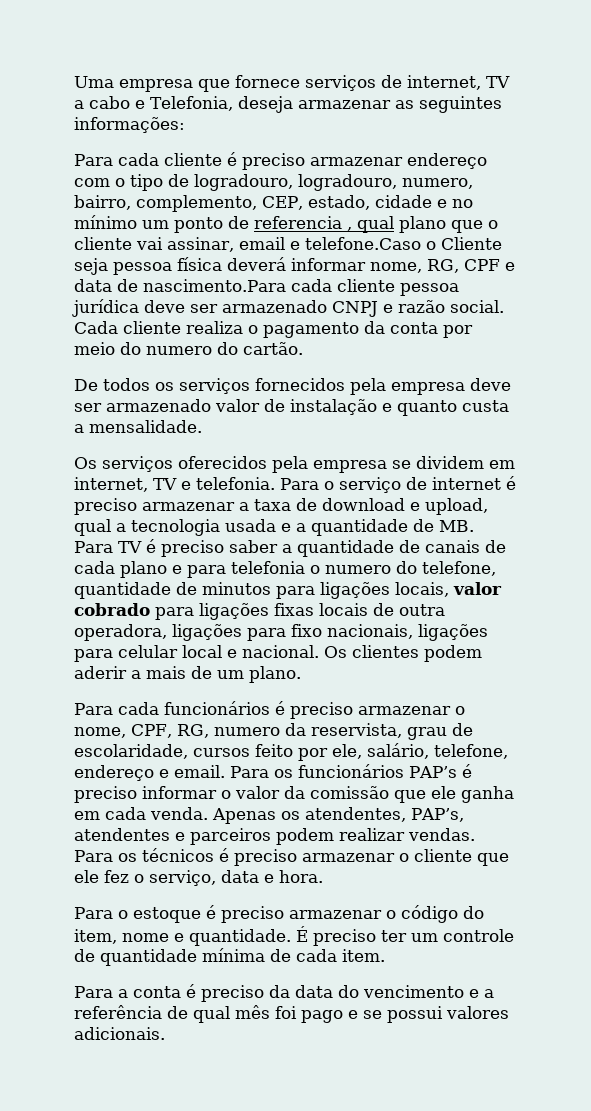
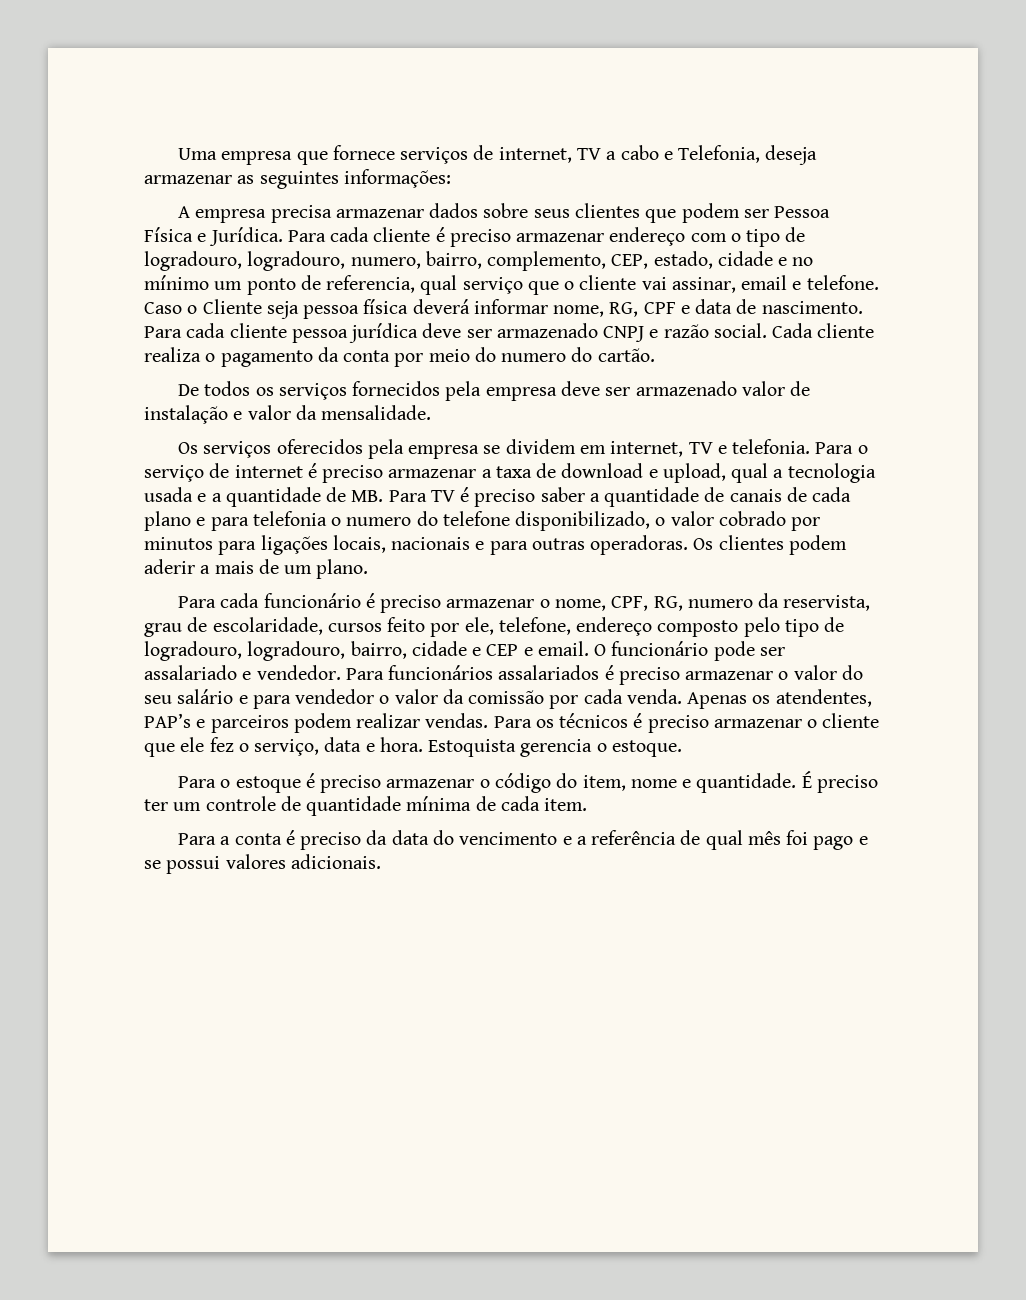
(185, 125) none -> [178,203,831,223] [144,227,283,246] A empresa precisa armazenar dados sobre seus clientes que podem ser Pessoa Física e Jurídica.
[254,216,446,233] referencia , qual plano -> [326,275,523,295] referencia, qual serviço
[304,237,421,250] telefone.Caso -> [806,275,879,290] [144,302,182,314] telefone. Caso
[143,279,286,292] nascimento.Para -> [761,301,863,314] [144,326,182,338] nascimento. Para
[397,400,509,416] [74,424,84,433] quanto custa a -> [247,405,317,420] valor da
[422,561,496,576] [74,582,502,599] [74,603,445,620] [74,624,488,641] [74,645,319,662] telefone, quantidade de minutos para ligações locais, valor cobrado para ligações fixas locais de outra operadora, ligações para fixo nacionais, ligações para celular local e nacional. -> [442,511,821,531] [144,535,689,555] telefone disponibilizado, o valor cobrado por minutos para ligações locais, nacionais e para outras operadoras.
[164,701,270,715] funcionários -> [263,593,361,608] funcionário
[367,743,429,759] salário, -> (494, 626) none
[159,764,472,778] [74,786,514,803] [74,811,100,820] e email. Para os funcionários PAP’s é preciso informar o valor da comissão que ele ganha em -> [657,617,845,637] [144,641,785,661] [144,665,863,685] [144,689,579,709] composto pelo tipo de logradouro, logradouro, bairro, cidade e CEP e email. O funcionário pode ser assalariado e vendedor. Para funcionários assalariados é preciso armazenar o valor do seu salário e para vendedor o valor da comissão por
[411,808,464,822] [74,828,170,841] PAP’s, atendentes -> [144,713,191,728] PAP’s
(323, 876) none -> [428,739,682,757] Estoquista gerencia o estoque.

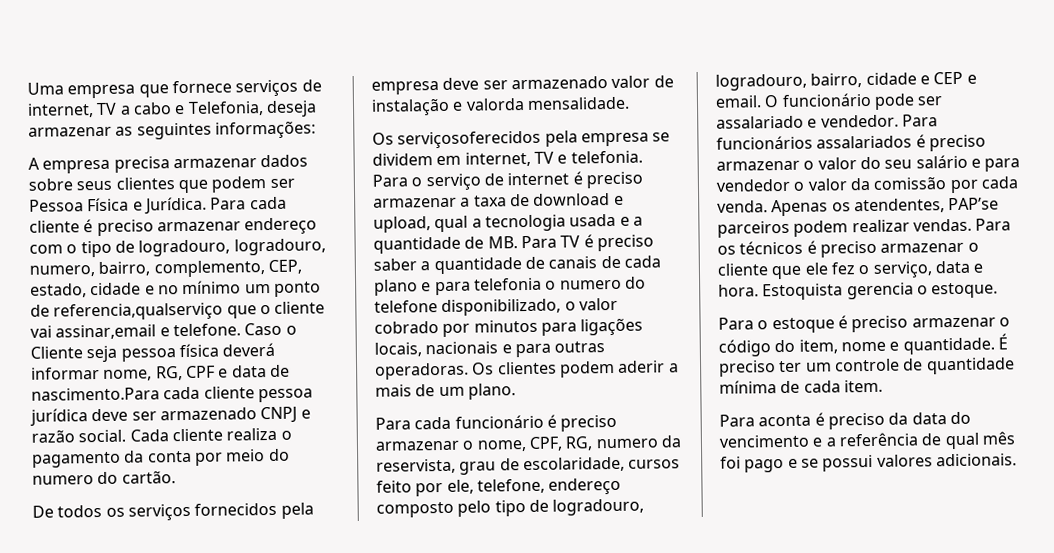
[326,275,523,295] referencia, qual serviço -> [53,302,224,321] referencia,qualserviço
[671,275,788,293] assinar, email -> [55,324,157,340] assinar,email
[761,301,863,314] [144,326,182,338] nascimento. Para -> [31,387,160,401] nascimento.Para
[247,405,317,420] valor da -> [465,98,525,111] valorda
[203,439,363,458] serviços oferecidos -> [397,130,542,149] serviçosoferecidos
[144,713,206,728] PAP’s e -> [948,197,1000,211] PAP’se
[220,833,282,845] a conta -> [758,414,812,427] aconta

